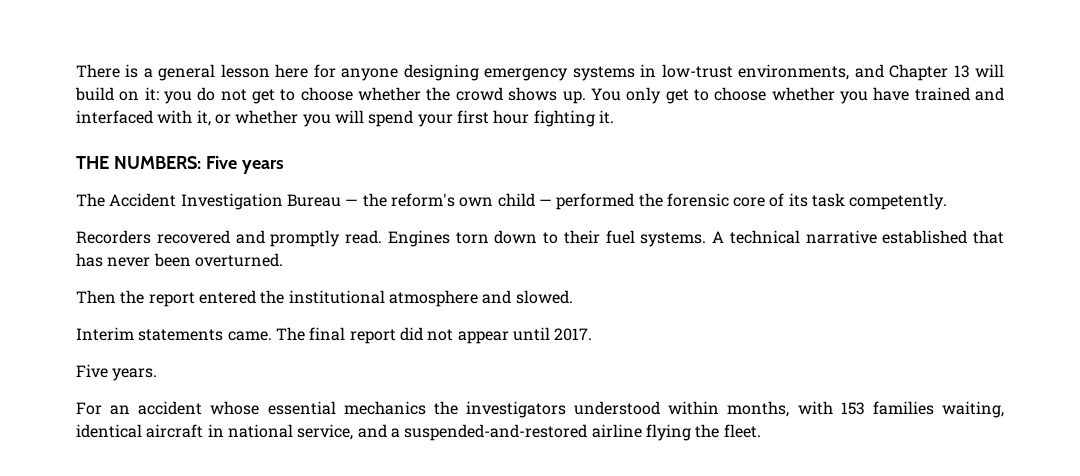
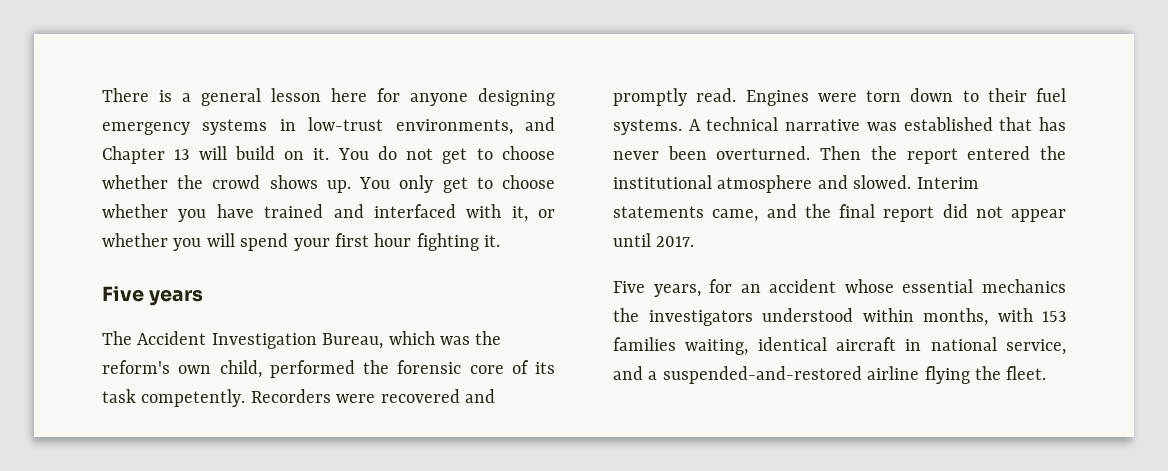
[144,87,193,104] it: you -> [313,148,369,160] it. You
[76,156,201,169] THE NUMBERS: -> (501, 241) none
[286,194,359,207] Bureau — -> [322,331,470,349] Bureau, which was
[497,193,552,207] child — -> [219,360,262,378] child,
[76,230,151,244] // Recorders -> [250,389,376,403] Recorders were
(450, 238) none -> [817,93,857,102] were
(877, 237) none -> [866,122,897,131] was
(283, 260) // -> (811, 153) none
(573, 297) // -> (912, 182) none
[227,327,305,341] came. The -> [712,204,831,222] came, and the
[112,368,158,381] [76,402,102,415] years. // For -> [653,279,733,297] years, for

